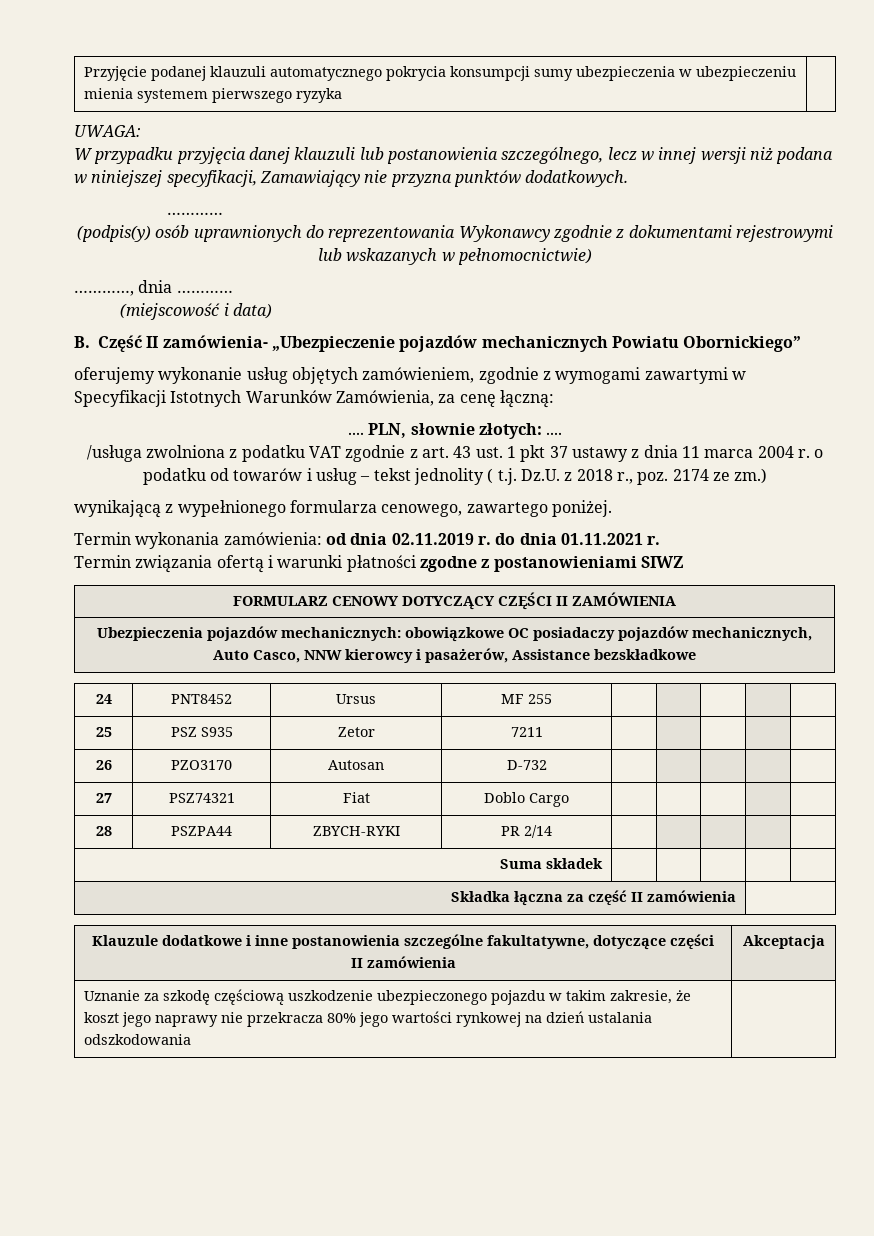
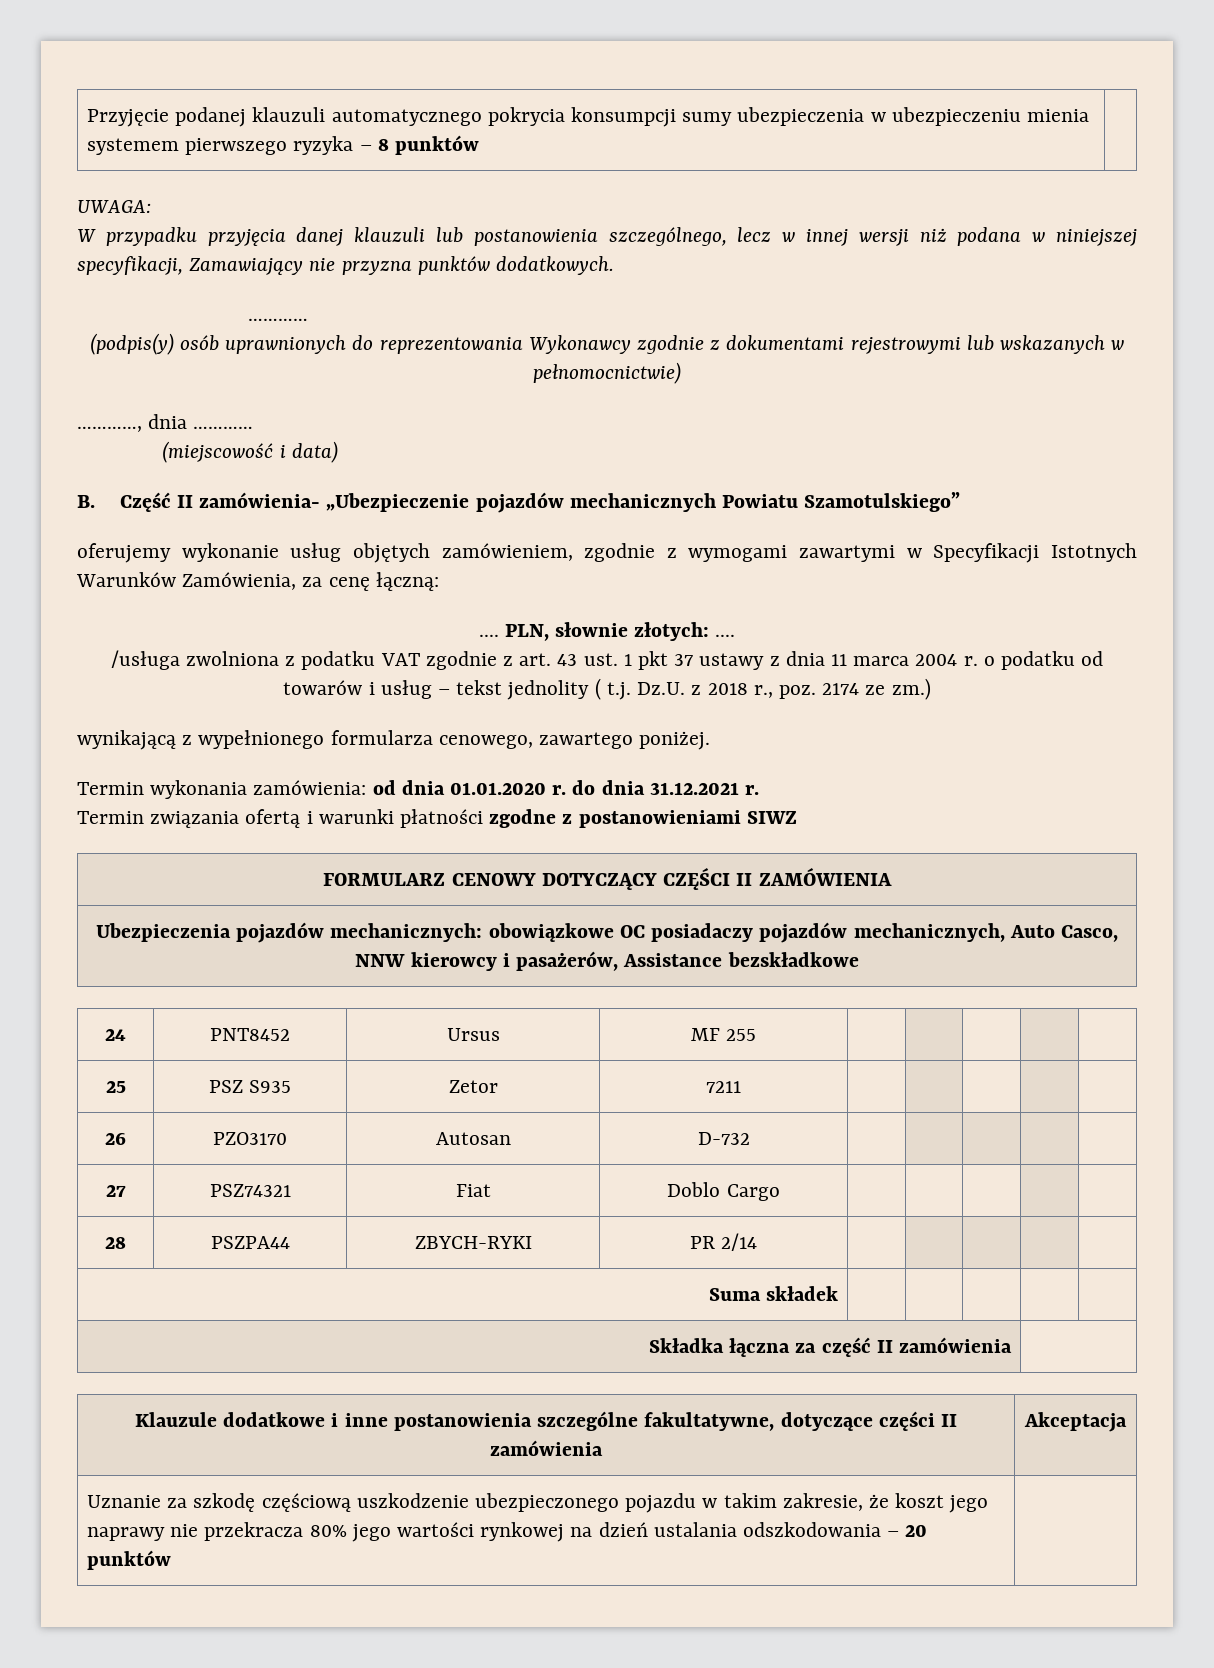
(343, 95) none -> [359,135,480,155] – 8 punktów
[683,336,802,352] Obornickiego” -> [804,492,961,512] Szamotulskiego”
[391,533,474,545] 02.11.2019 -> [450,782,547,795] 01.01.2020
[560,533,643,545] 01.11.2021 -> [649,782,739,795] 31.12.2021
(192, 1039) none -> [887,1524,928,1537] [86,1550,171,1570] – 20 punktów

